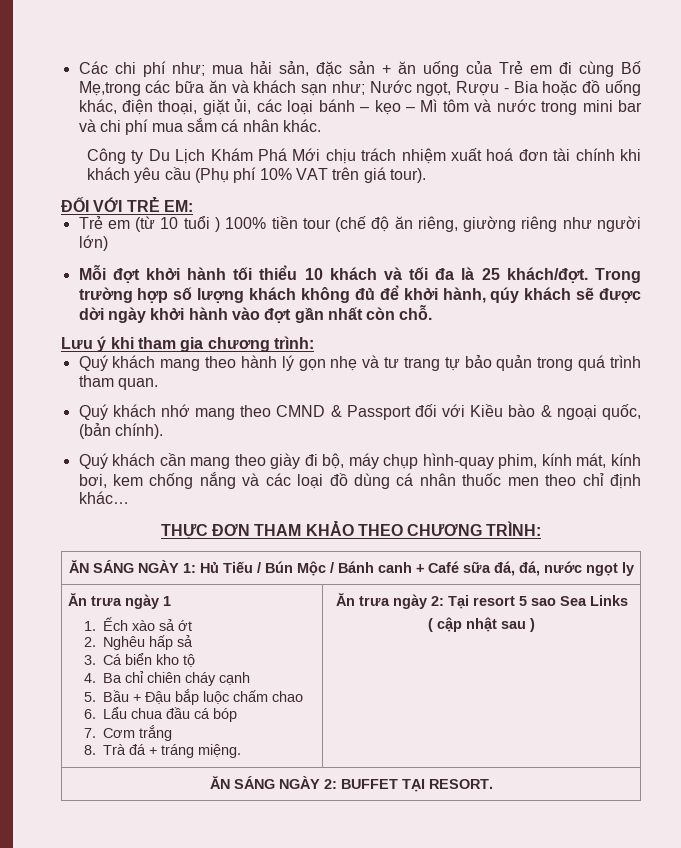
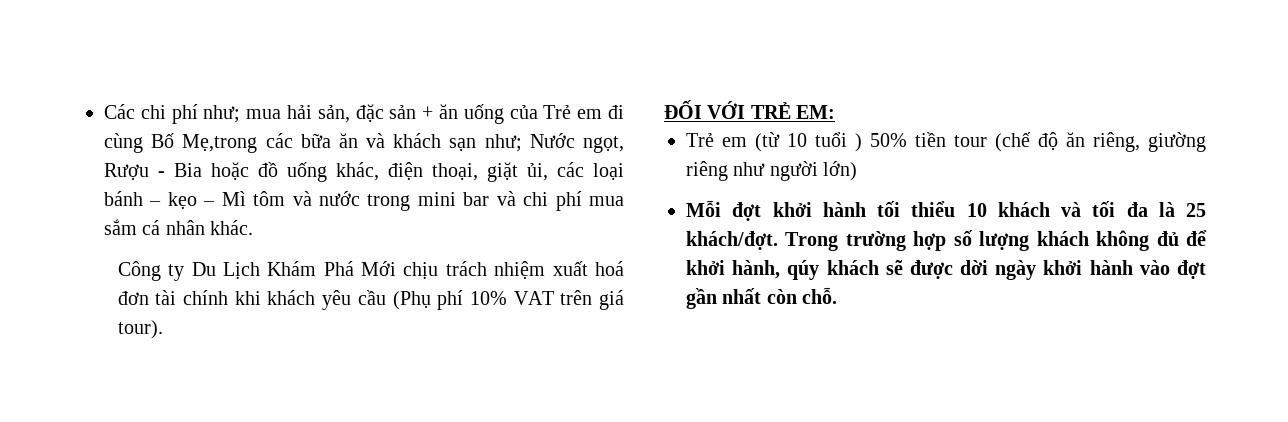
[225,217,267,229] 100% -> [870,133,907,147] 50%
[61,336,314,352] [78,355,641,371] [78,375,158,390] [78,404,641,420] [78,423,163,439] [78,453,641,469] [78,472,641,489] [78,491,129,504] [160,521,542,539] [68,560,634,576] [68,593,172,609] [83,617,193,631] [83,635,194,650] [83,653,196,667] [83,671,251,686] [83,689,304,705] [83,707,238,722] [83,725,173,741] [83,744,242,758] [335,593,628,609] [428,617,535,632] [209,776,493,792] // Lưu ý khi tham gia chương trình: // Quý khách mang theo hành lý gọn nhẹ và tư trang tự bảo quản trong quá trình tham quan. // Quý khách nhớ mang theo CMND & Passport đối với Kiều bào & ngoại quốc, (bản chính). // Quý khách cần mang theo giày đi bộ, máy chụp hình-quay phim, kính mát, kính bơi, kem chống nắng và các loại đồ dùng cá nhân thuốc men theo chỉ định khác… // THỰC ĐƠN THAM KHẢO THEO CHƯƠNG TRÌNH: // ĂN SÁNG NGÀY 1: Hủ Tiếu / Bún Mộc / Bánh canh + Café sữa đá, đá, nước ngọt ly // Ăn trưa ngày 1 // 1. Ếch xào sả ớt // 2. Nghêu hấp sả // 3. Cá biển kho tộ // 4. Ba chỉ chiên cháy cạnh // 5. Bầu + Đậu bắp luộc chấm chao // 6. Lẩu chua đầu cá bóp // 7. Cơm trắng // 8. Trà đá + tráng miệng. | Ăn trưa ngày 2: Tại resort 5 sao Sea Links // ( cập nhật sau ) // ĂN SÁNG NGÀY 2: BUFFET TẠI RESORT. -> (838, 295) none

